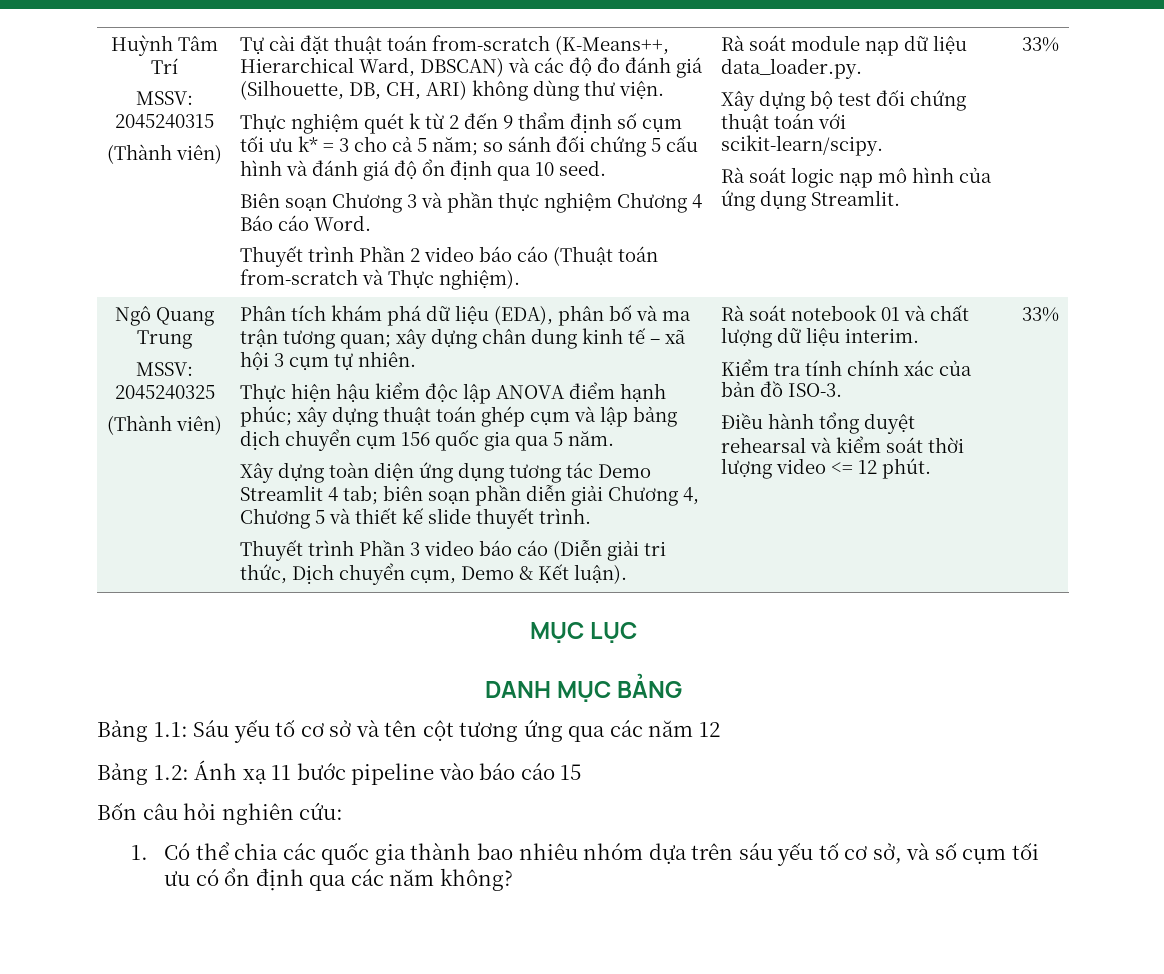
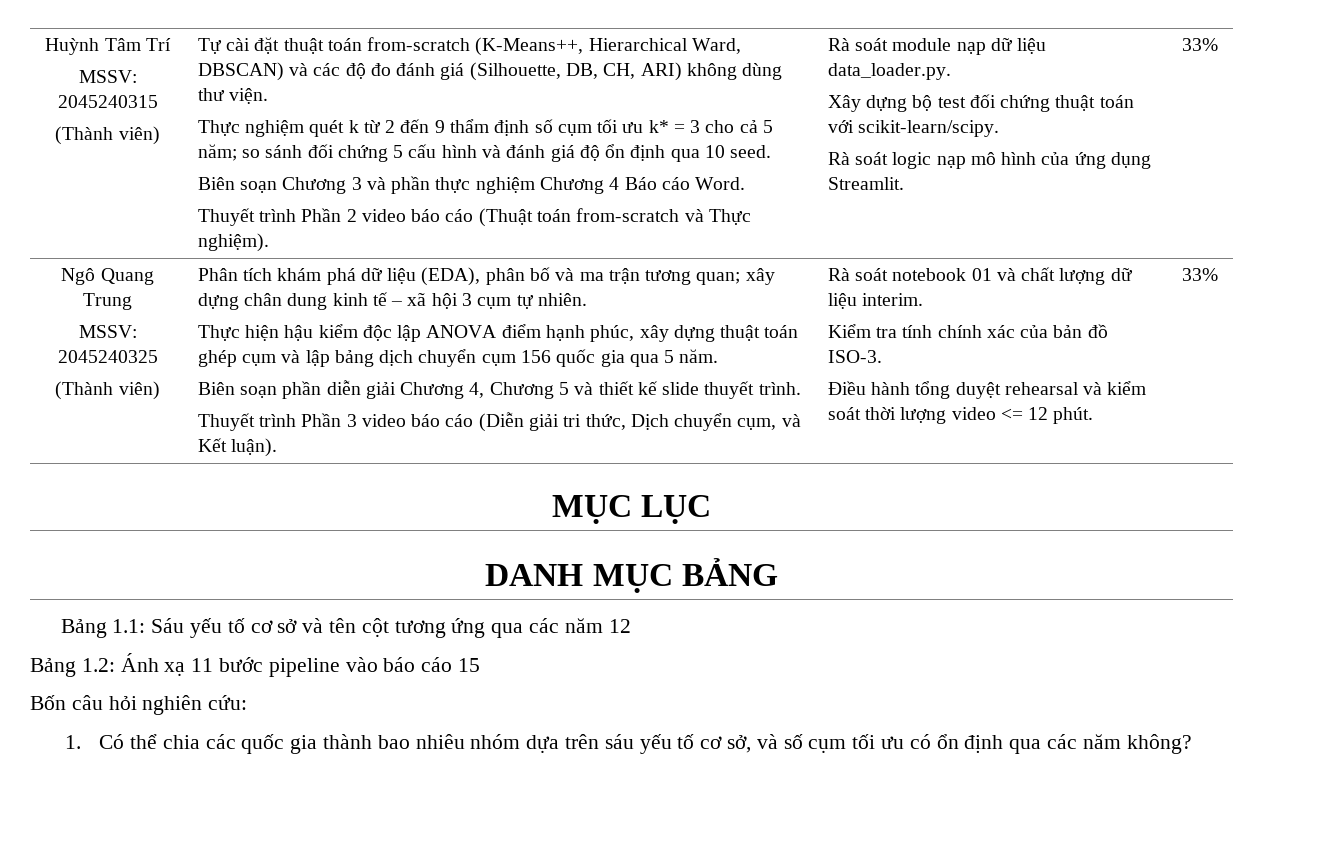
[240,406,293,427] phúc; -> [590,325,635,342] phúc,
[240,462,652,483] [240,485,424,505] Xây dựng toàn diện ứng dụng tương tác Demo Streamlit 4 tab; biên -> [197,382,235,395] Biên
[461,566,534,580] Demo & -> [781,414,801,427] và

